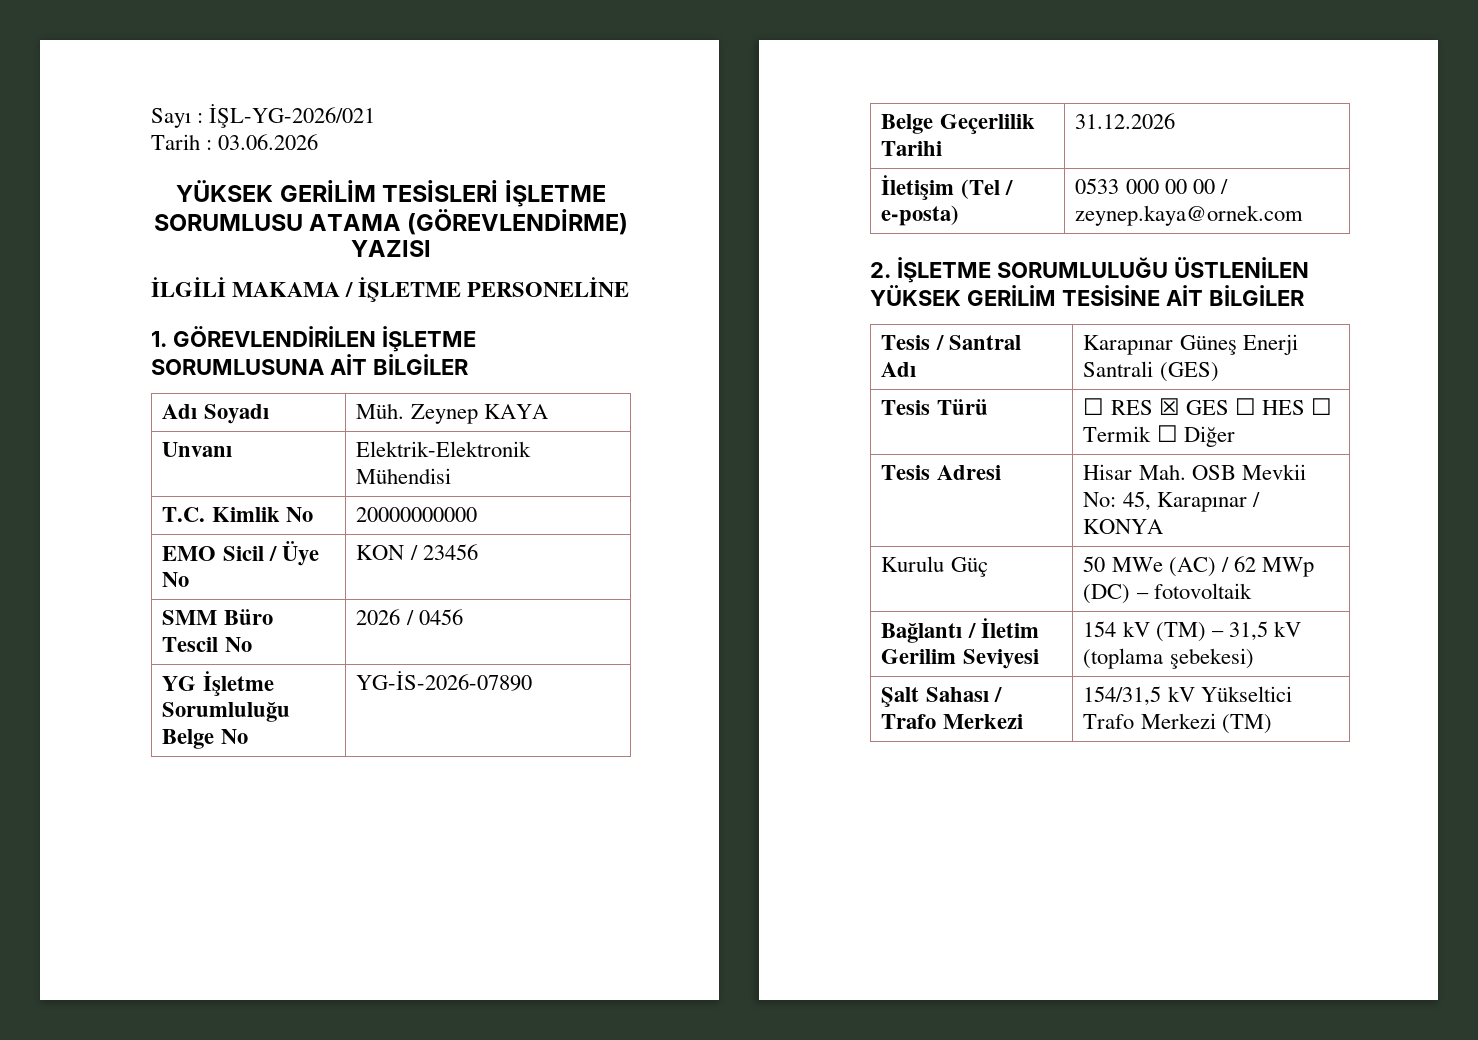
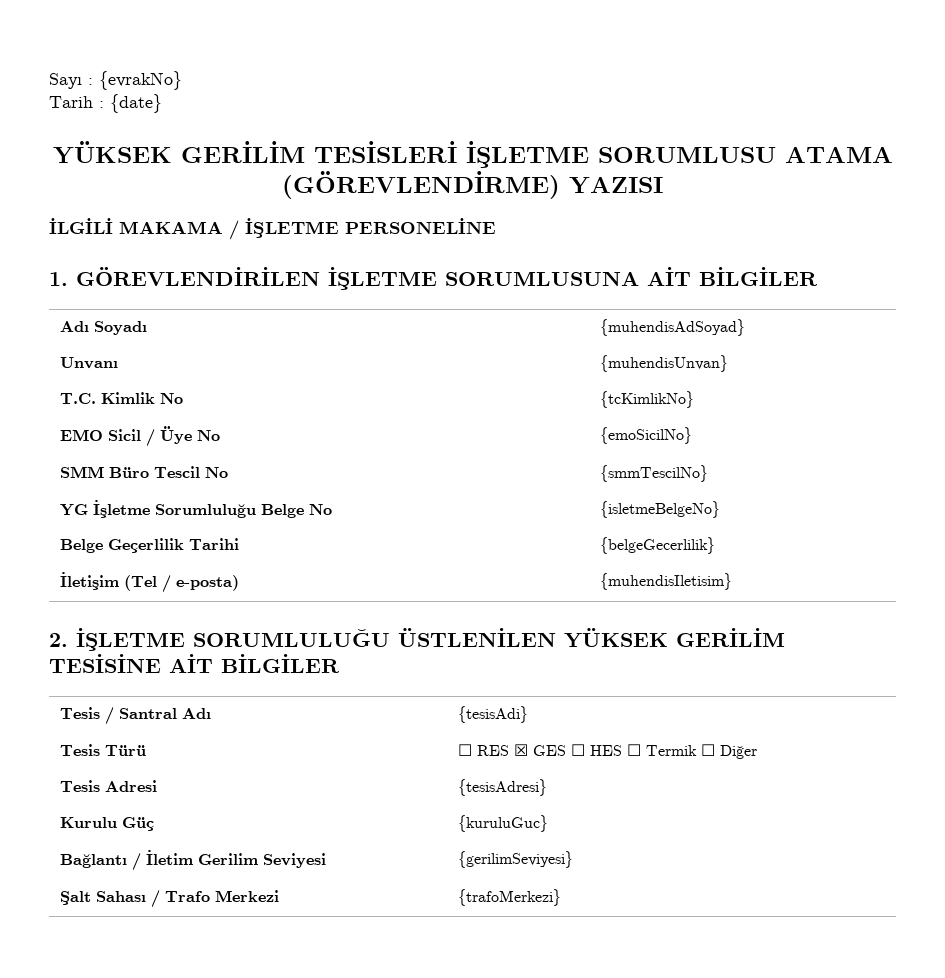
[209,104,376,128] İŞL-YG-2026/021 -> [99,71,182,90] {evrakNo}
[218,134,319,150] 03.06.2026 -> [110,94,162,113] {date}
[356,403,548,424] Müh. Zeynep KAYA -> [600,319,746,336] {muhendisAdSoyad}
[356,441,532,457] [356,468,452,484] Elektrik-Elektronik Mühendisi -> [600,355,729,372] {muhendisUnvan}
[356,507,478,522] 20000000000 -> [600,391,695,408] {tcKimlikNo}
[356,544,478,560] KON / 23456 -> [600,427,693,444] {emoSicilNo}
[356,609,463,625] 2026 / 0456 -> [600,465,709,482] {smmTescilNo}
[356,671,533,691] YG-İS-2026-07890 -> [600,501,721,518] {isletmeBelgeNo}
[1075,113,1176,129] 31.12.2026 -> [600,537,716,554] {belgeGecerlilik}
[1075,178,1228,194] [1075,205,1304,226] 0533 000 00 00 / zeynep.kaya@ornek.com -> [600,573,733,590] {muhendisIletisim}
[1083,334,1298,355] [1083,361,1219,382] Karapınar Güneş Enerji Santrali (GES) -> [458,706,529,723] {tesisAdi}
[1083,464,1306,480] [1083,491,1260,512] [1083,519,1164,534] [881,556,988,577] [1083,556,1314,577] [1083,583,1252,604] Hisar Mah. OSB Mevkii No: 45, Karapınar / KONYA // Kurulu Güç | 50 MWe (AC) / 62 MWp (DC) – fotovoltaik -> [458,779,548,796] [60,817,155,831] [458,815,549,832] {tesisAdresi} // Kurulu Güç | {kuruluGuc}
[1083,621,1301,642] [1083,648,1254,669] 154 kV (TM) – 31,5 kV (toplama şebekesi) -> [458,851,574,868] {gerilimSeviyesi}
[1083,686,1292,706] [1083,713,1272,734] 154/31,5 kV Yükseltici Trafo Merkezi (TM) -> [458,889,562,906] {trafoMerkezi}

